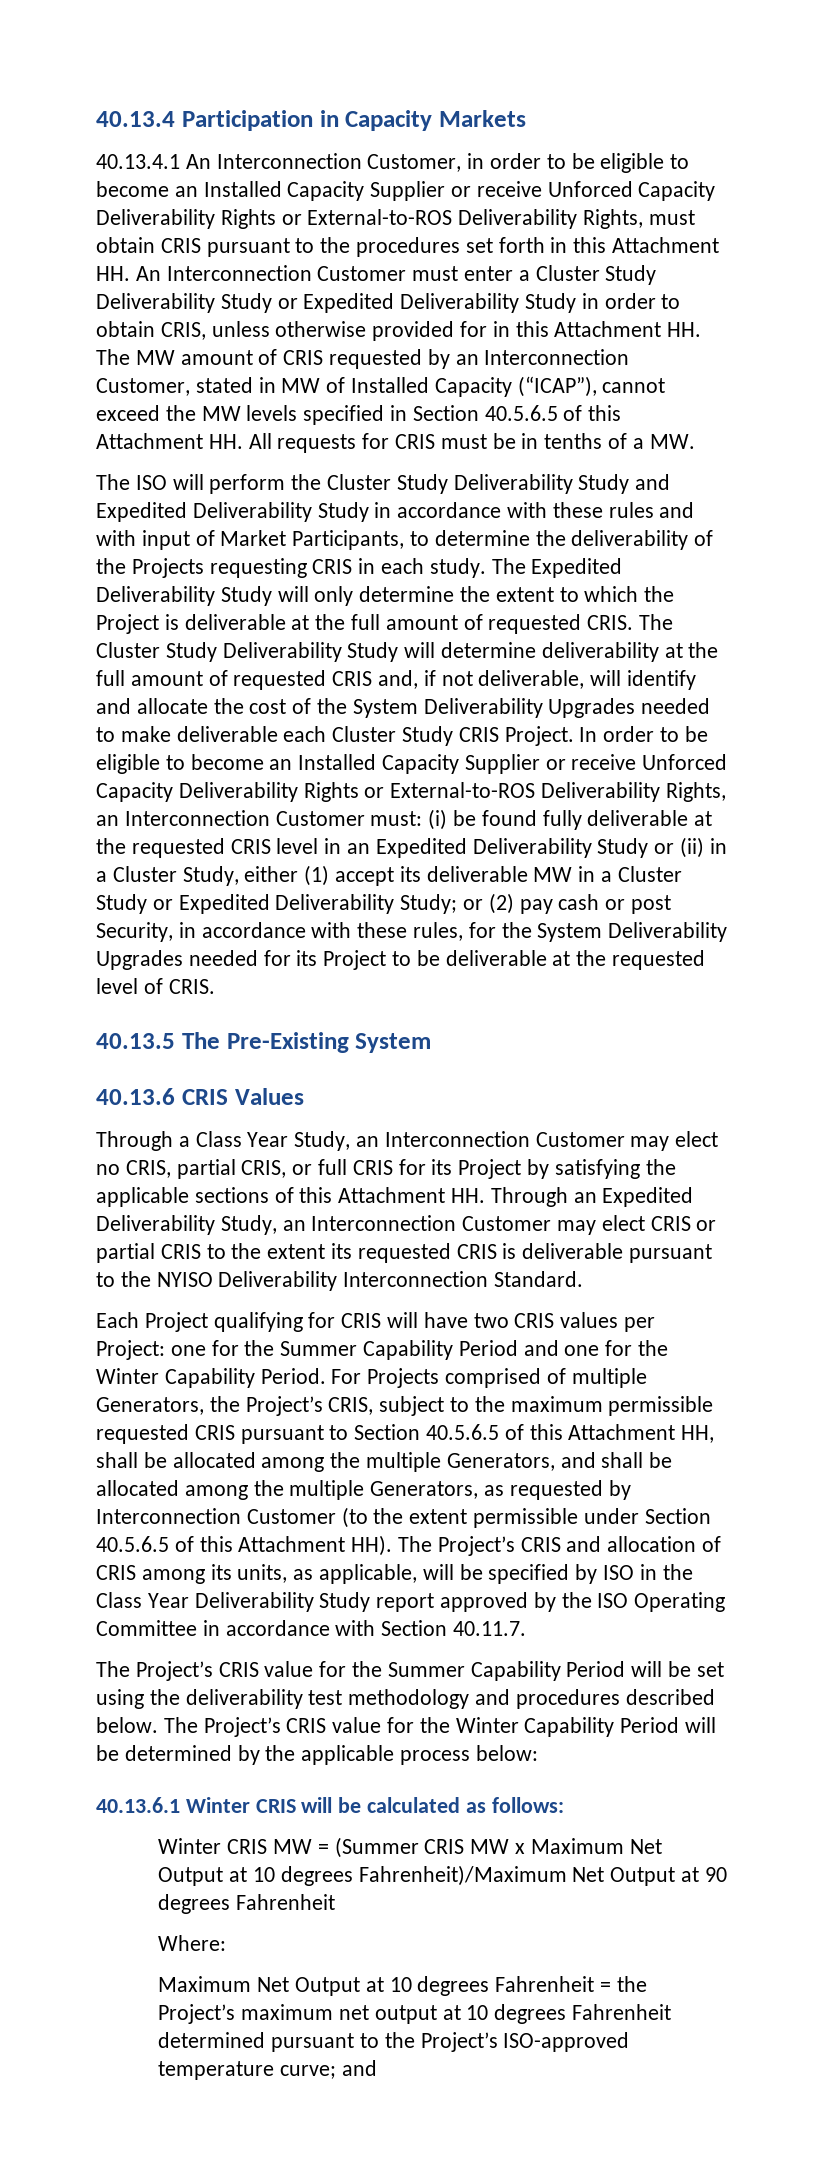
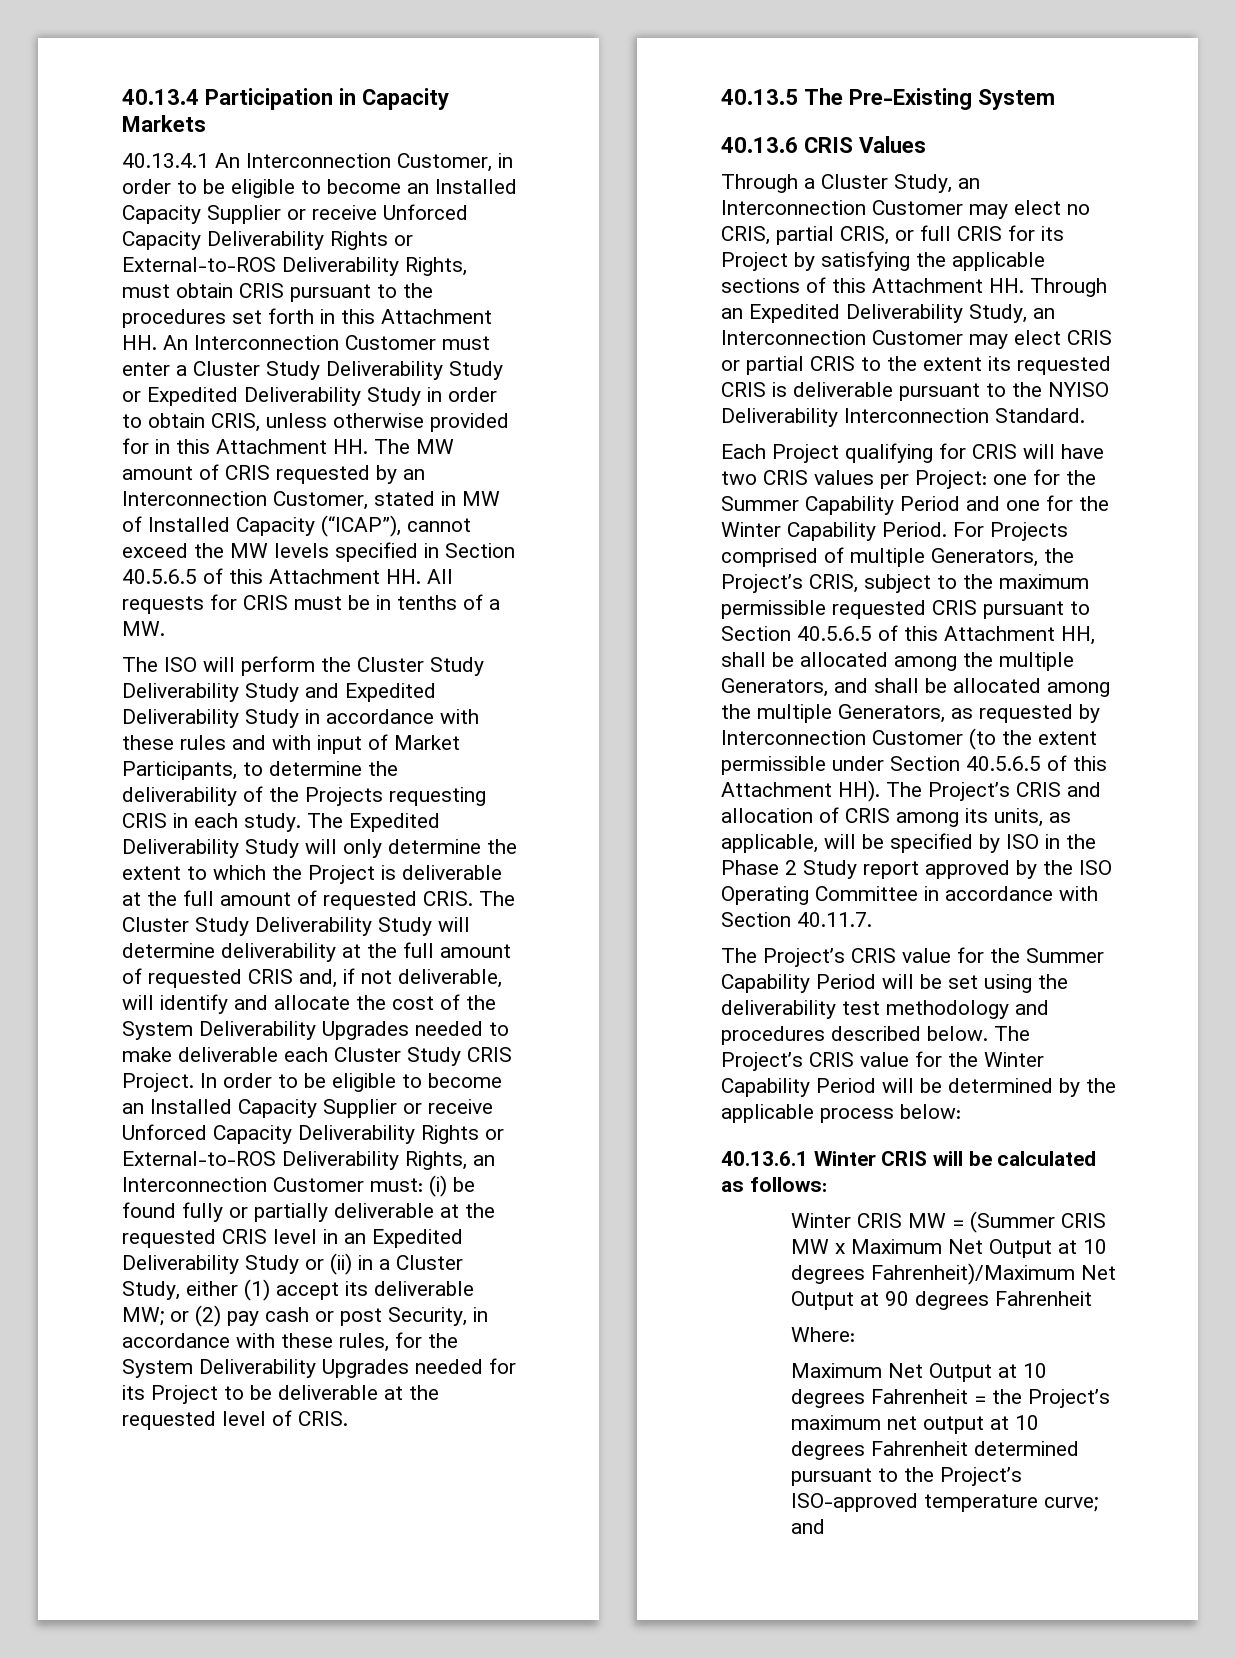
(582, 820) none -> [229,1203,328,1222] or partially
[533,866,682,882] [96,894,458,914] MW in a Cluster Study or Expedited Deliverability Study; -> [122,1307,164,1326] MW;
[195,1131,289,1147] Class Year -> [821,174,888,189] Cluster
[96,1592,314,1612] Class Year Deliverability -> [721,860,797,875] Phase 2

